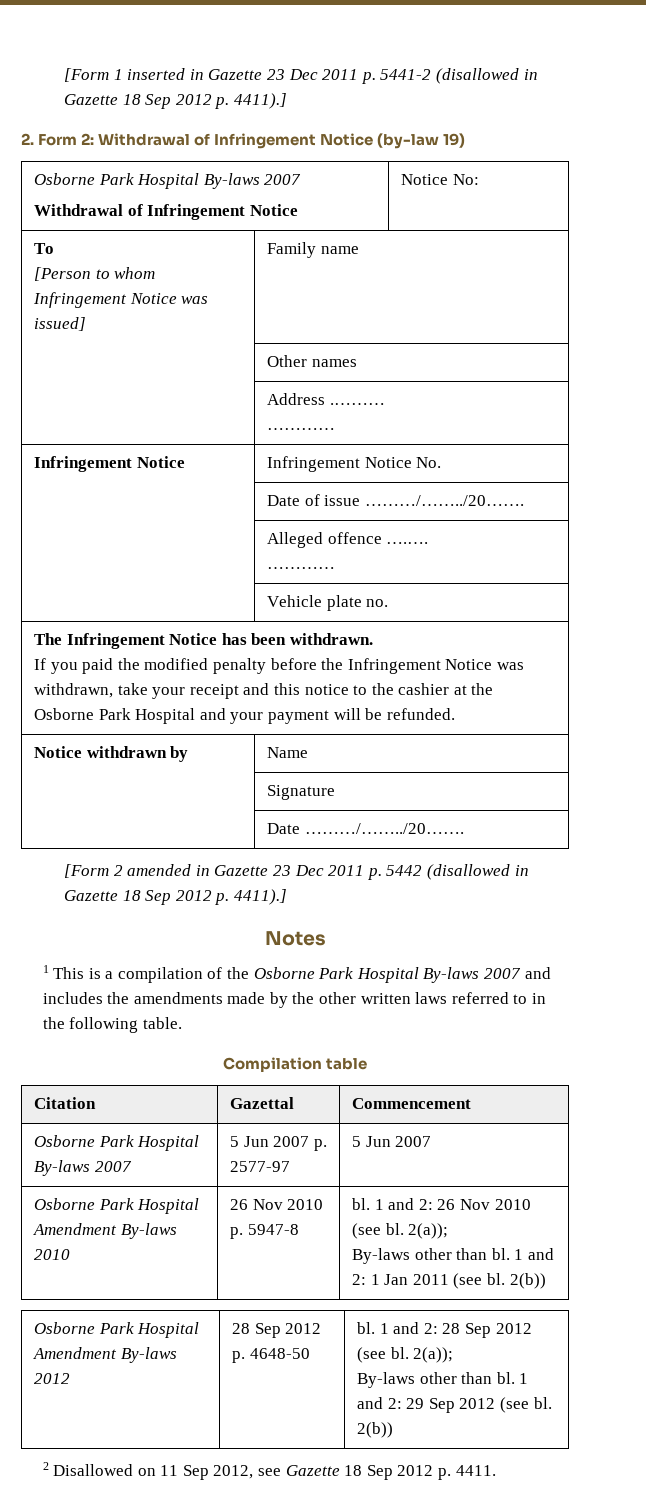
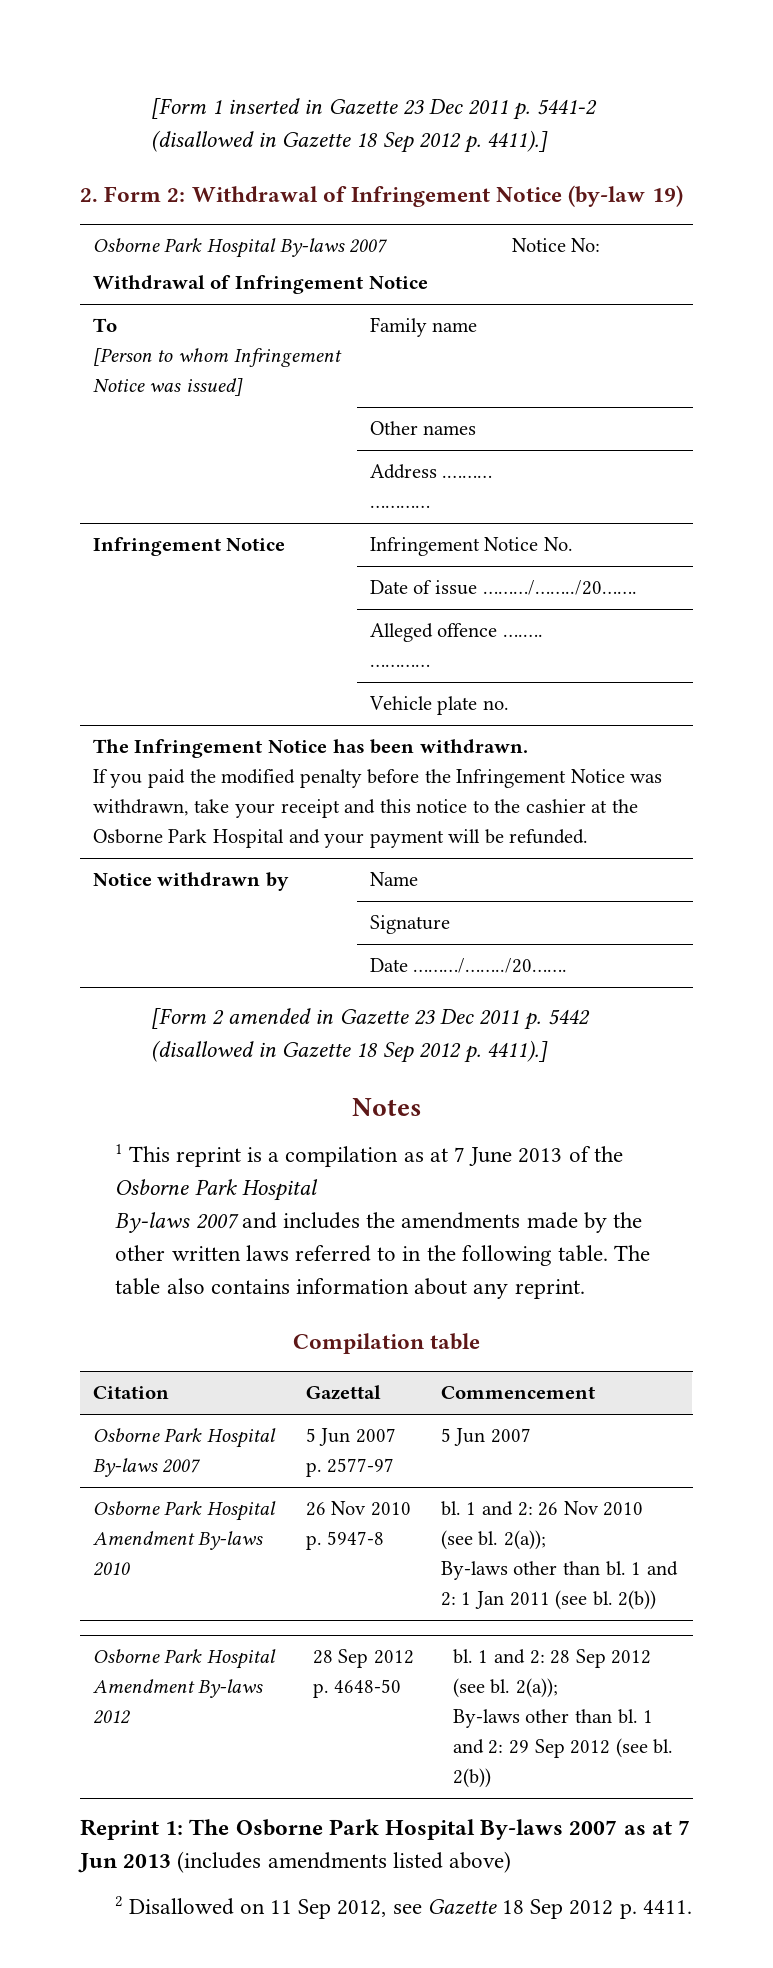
(85, 973) none -> [175,1147,241,1167] reprint
(203, 975) none -> [403,1147,563,1166] as at 7 June 2013
(419, 975) none -> (318, 1190) //
(182, 1023) none -> [614,1245,651,1261] [115,1278,585,1299] The table also contains information about any reprint.
(393, 1430) none -> [80,1819,691,1840] [78,1851,512,1873] // Reprint 1: The Osborne Park Hospital By-laws 2007 as at 7 Jun 2013 (includes amendments listed above)

